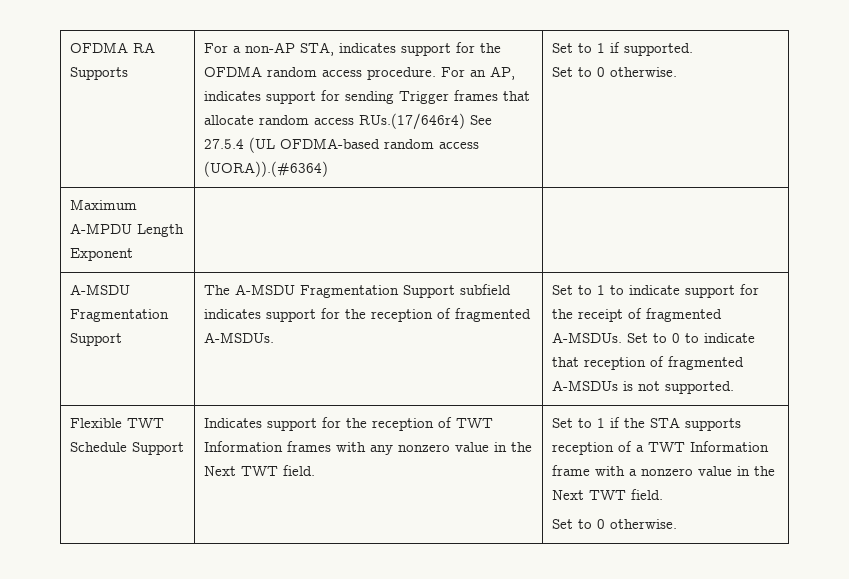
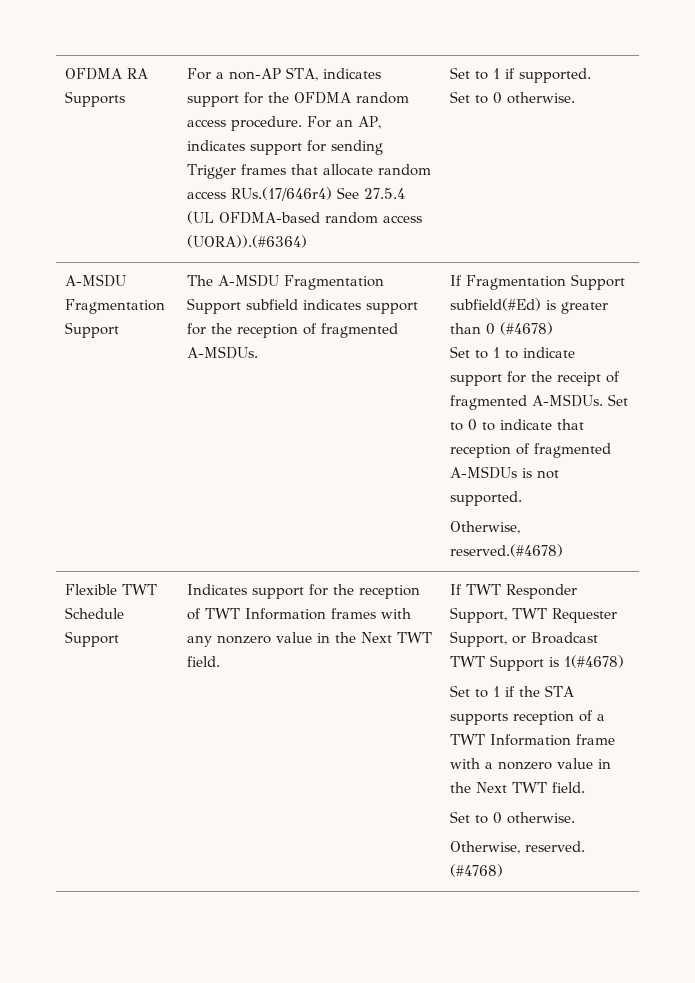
[70,199,138,210] [70,223,185,237] [70,248,134,261] // Maximum A-MPDU Length Exponent | | -> (575, 98) none
(275, 337) none -> [449,274,625,290] [449,298,608,314] [449,322,553,335] If Fragmentation Support subfield(#Ed) is greater than 0 (#4678) //
(735, 387) none -> [449,521,520,534] [449,544,563,557] // Otherwise, reserved.(#4678)
(316, 470) none -> [449,584,577,599] [449,607,617,623] [449,631,598,647] [449,655,624,671] If TWT Responder Support, TWT Requester Support, or Broadcast TWT Support is 1(#4678) //
(678, 524) none -> [449,841,585,854] [449,864,503,877] // Otherwise, reserved. (#4768)

